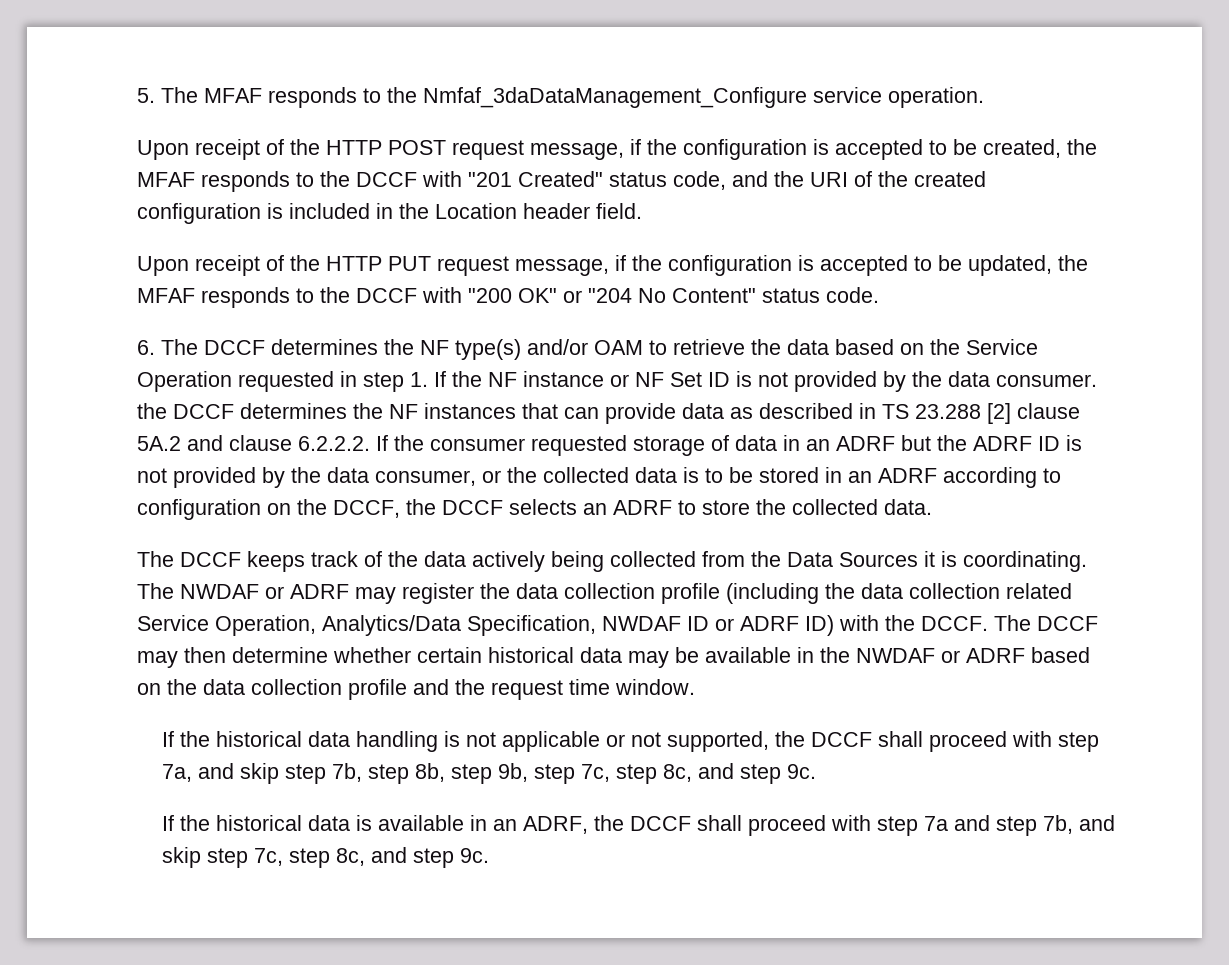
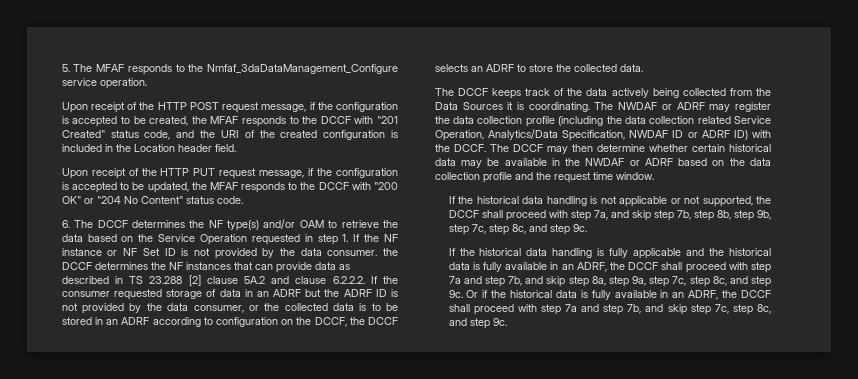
[355,815,372,831] is -> [552,248,771,259] [448,262,771,273] [448,276,771,287] [448,290,611,300] handling is fully applicable and the historical data is fully available in an ADRF, the DCCF shall proceed with step 7a and step 7b, and skip step 8a, step 9a, step 7c, step 8c, and step 9c. Or if the historical data is fully

